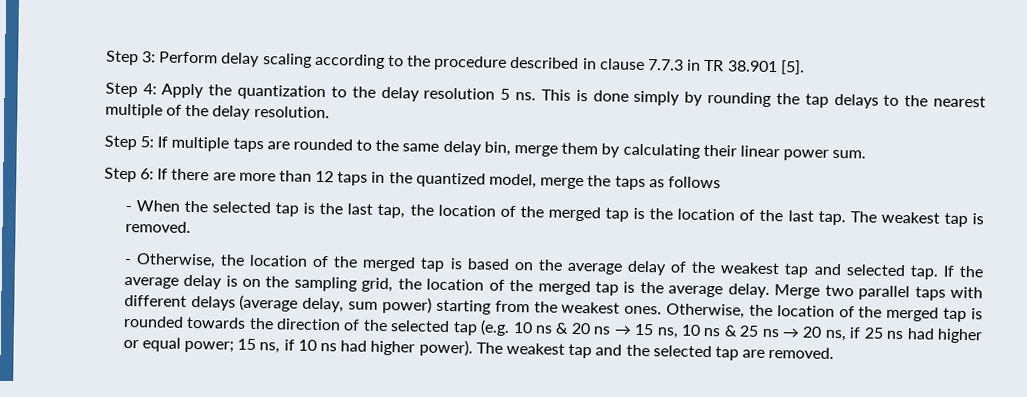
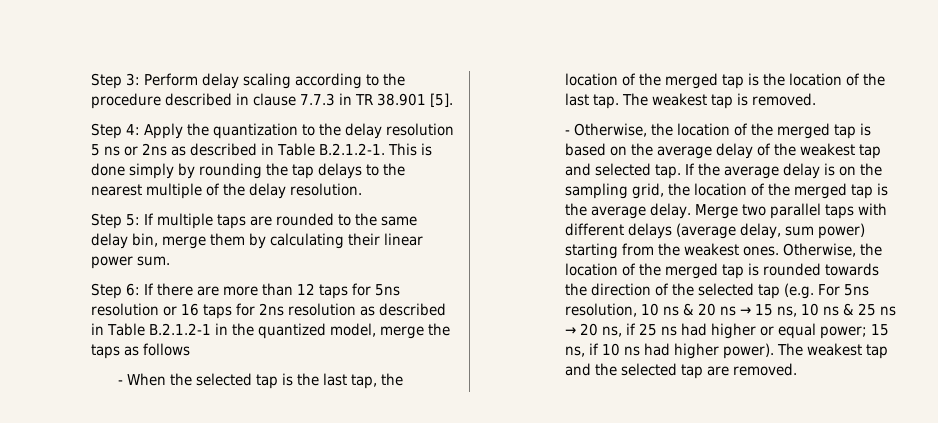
[515,92,537,101] ns. -> [103,143,385,156] ns or 2ns as described in Table B.2.1.2-1.
(369, 178) none -> [351,283,400,296] [90,303,446,319] [90,323,211,336] for 5ns resolution or 16 taps for 2ns resolution as described in Table B.2.1.2-1
(511, 327) none -> [817,284,869,296] [564,303,637,317] For 5ns resolution,

